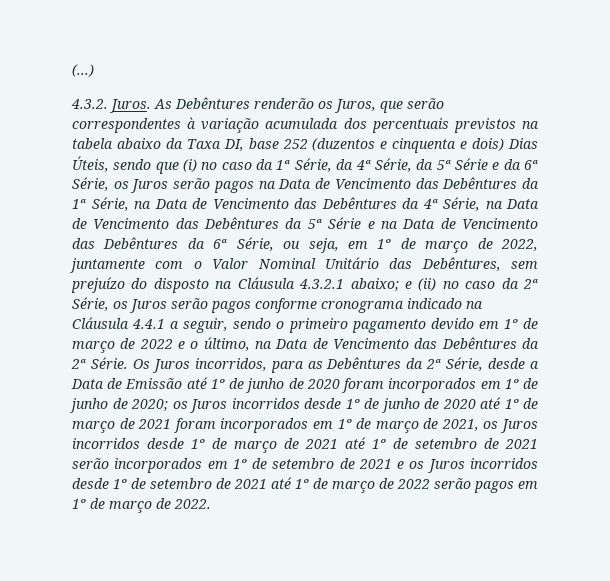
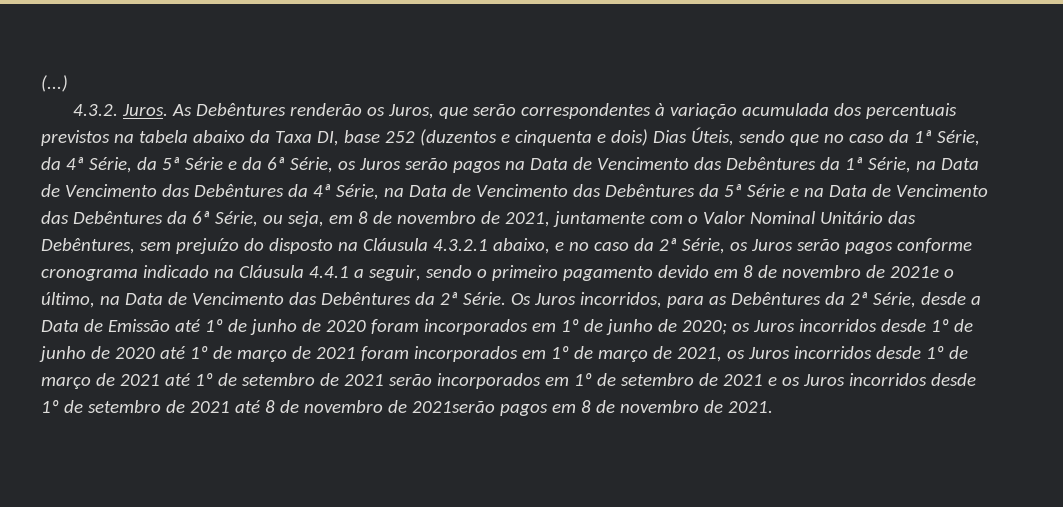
[183,159,198,172] (i) -> (819, 140) none
[377,238,539,253] 1º de março de 2022, -> [357,211,550,227] 8 de novembro de 2021,
[350,278,437,292] abaixo; e (ii) -> [492,238,564,254] abaixo, e
[503,318,538,329] [72,338,185,353] 1º de março de 2022 e -> [742,265,939,278] 8 de novembro de 2021e
[295,478,538,493] [72,498,211,513] 1º de março de 2022 serão pagos em 1º de março de 2022. -> [264,400,773,416] 8 de novembro de 2021serão pagos em 8 de novembro de 2021.

